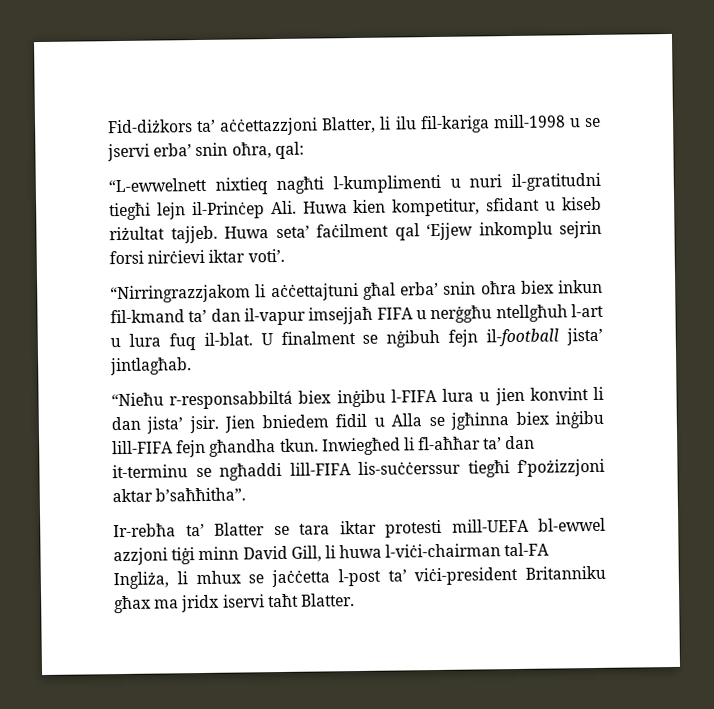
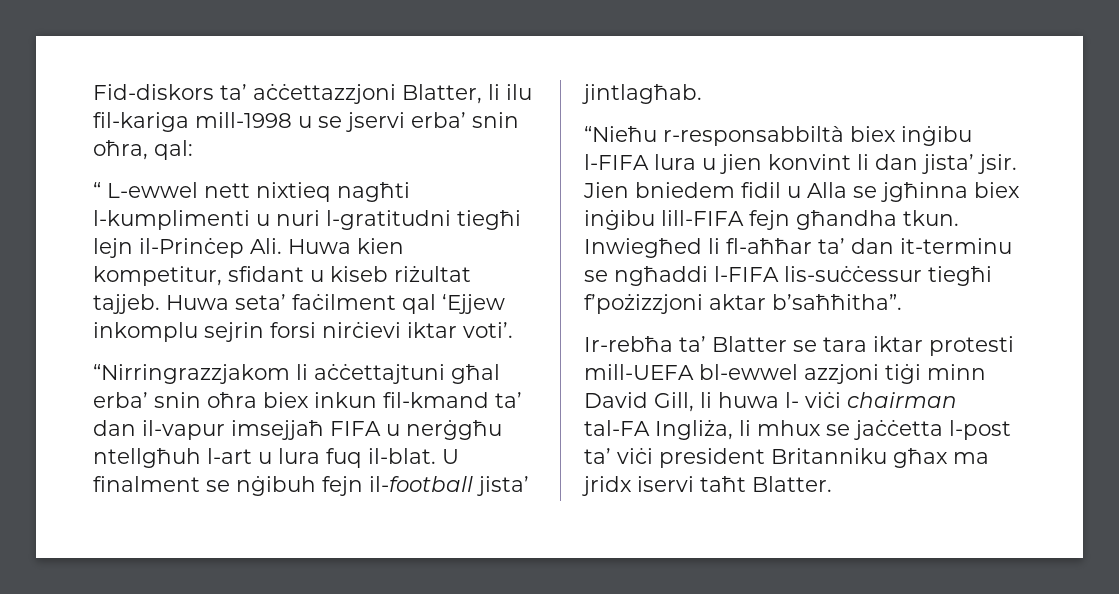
[107,119,193,134] Fid-diżkors -> [93,84,214,100] Fid-diskors
[108,177,207,193] “L-ewwelnett -> [93,182,250,198] “ L-ewwel nett
[511,172,601,192] il-gratitudni -> [326,210,451,230] l-gratitudni
[169,390,294,410] r-responsabbiltá -> [663,126,844,146] r-responsabbiltà
[289,460,461,476] lill-FIFA lis-suċċerssur -> [714,265,922,282] l-FIFA lis-suċċessur
[385,543,502,558] l-viċi-chairman -> [785,391,957,408] l- viċi chairman
[414,566,519,586] viċi-president -> [617,447,765,468] viċi president

